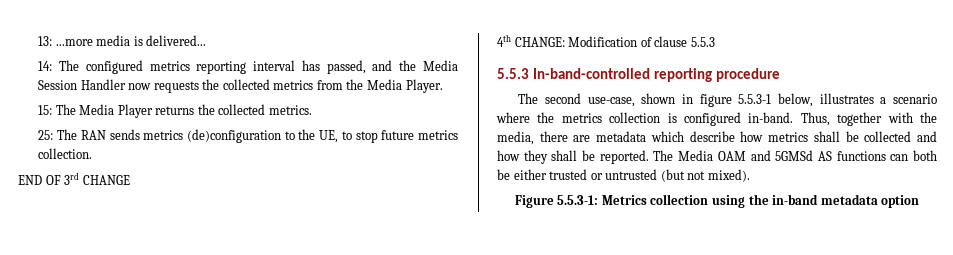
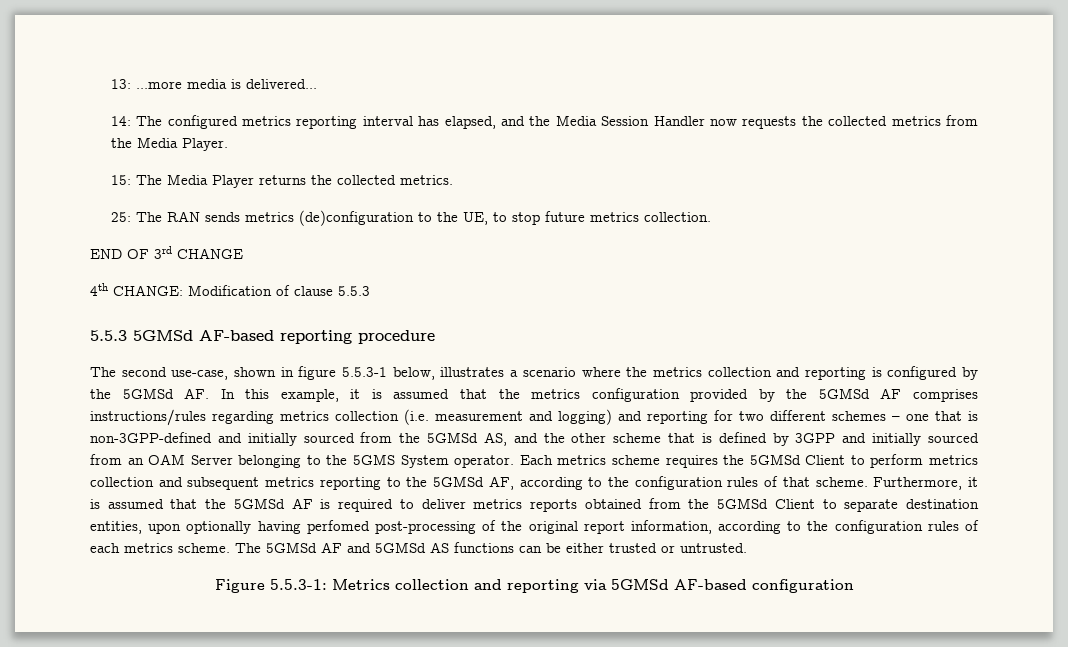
[326,60,366,74] passed, -> [444,116,496,129] elapsed,
[532,68,650,79] In-band-controlled -> [133,330,274,341] 5GMSd AF-based
[667,112,937,126] [497,131,937,145] [497,150,746,164] is configured in-band. Thus, together with the media, there are metadata which describe how metrics shall be collected and how they shall be reported. The Media OAM -> [776,366,979,380] [90,388,978,402] [90,409,978,426] [90,432,980,446] [90,454,978,468] [90,476,978,490] [90,498,979,512] [90,520,979,534] [90,542,342,553] and reporting is configured by the 5GMSd AF. In this example, it is assumed that the metrics configuration provided by the 5GMSd AF comprises instructions/rules regarding metrics collection (i.e. measurement and logging) and reporting for two different schemes – one that is non-3GPP-defined and initially sourced from the 5GMSd AS, and the other scheme that is defined by 3GPP and initially sourced from an OAM Server belonging to the 5GMS System operator. Each metrics scheme requires the 5GMSd Client to perform metrics collection and subsequent metrics reporting to the 5GMSd AF, according to the configuration rules of that scheme. Furthermore, it is assumed that the 5GMSd AF is required to deliver metrics reports obtained from the 5GMSd Client to separate destination entities, upon optionally having perfomed post-processing of the original report information, according to the configuration rules of each metrics scheme. The 5GMSd AF
[912,150,937,161] both -> (542, 549) none
[605,169,750,182] untrusted (but not mixed). -> [680,543,747,553] untrusted.
[712,194,920,208] using the in-band metadata option -> [473,579,854,593] and reporting via 5GMSd AF-based configuration

